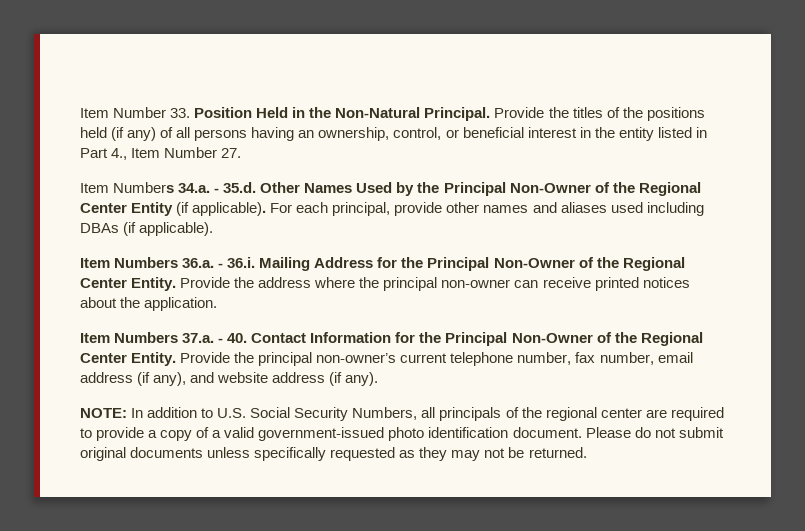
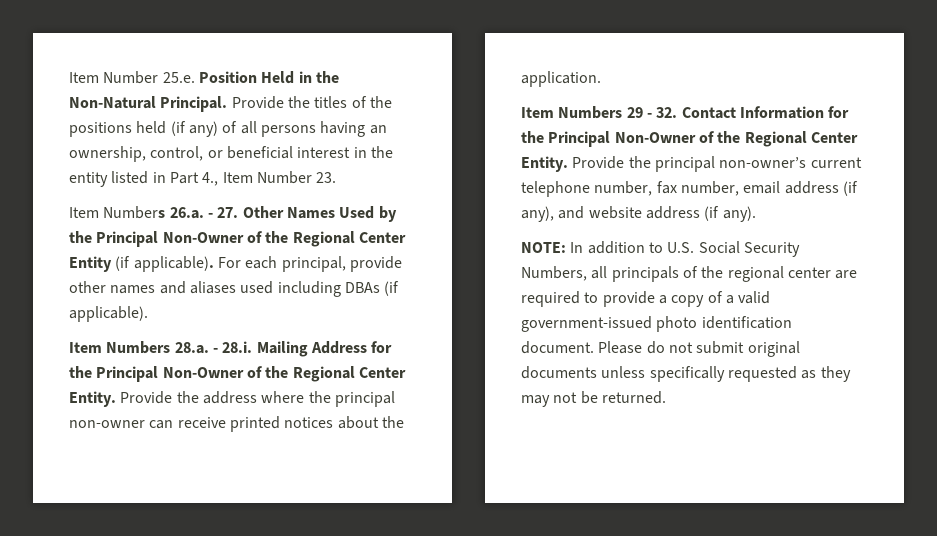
[80,107,191,118] Item Number 33. -> [69,71,195,84] Item Number 25.e.
[221,148,242,158] [80,182,257,193] 27. // Item Numbers 34.a. - 35.d. -> [316,172,337,183] [69,206,239,219] 23. // Item Numbers 26.a. - 27.
[182,257,256,268] 36.a. - 36.i. -> [174,341,253,354] 28.a. - 28.i.
[182,333,248,343] 37.a. - 40. -> [626,107,678,118] 29 - 32.

